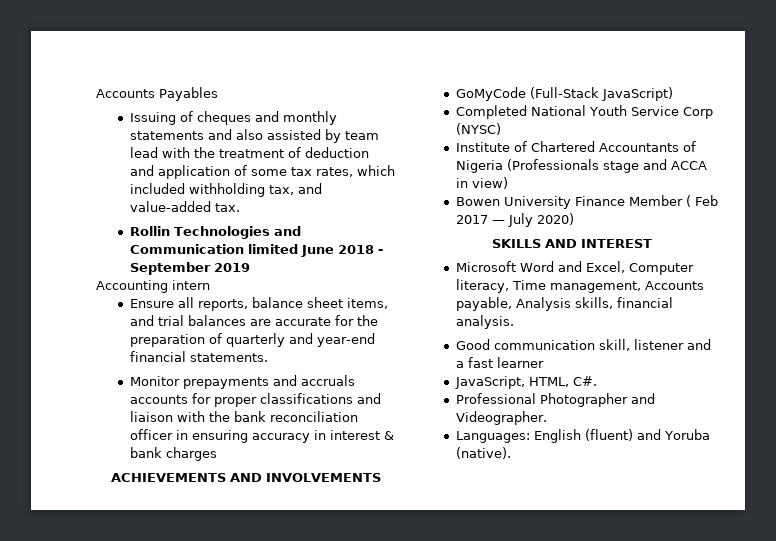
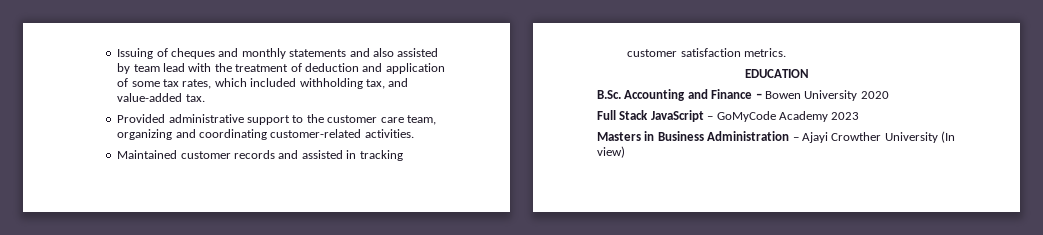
[96,87,218,101] Accounts Payables // -> (117, 53) none
[129,226,301,239] [129,244,383,257] [129,262,250,275] [96,280,210,293] [129,297,388,311] [129,315,378,326] [129,333,375,347] [129,351,268,362] [129,375,355,389] [129,393,381,407] [129,411,358,422] [129,429,394,443] [129,447,217,461] [110,473,381,482] [455,87,673,101] [455,105,713,119] [455,123,501,135] [455,141,696,152] [455,159,707,173] [455,177,508,189] [455,195,718,209] [455,213,574,227] [491,239,652,248] [455,261,694,275] [455,279,704,293] [455,297,673,311] [455,315,514,329] [455,339,711,351] [455,357,544,368] [454,376,597,389] [455,393,655,407] [455,411,547,425] [455,429,710,443] [455,447,511,459] Rollin Technologies and Communication limited June 2018 - September 2019 // Accounting intern // Ensure all reports, balance sheet items, and trial balances are accurate for the preparation of quarterly and year-end financial statements. // Monitor prepayments and accruals accounts for proper classifications and liaison with the bank reconciliation officer in ensuring accuracy in interest & bank charges // ACHIEVEMENTS AND INVOLVEMENTS // GoMyCode (Full-Stack JavaScript) // Completed National Youth Service Corp (NYSC) // Institute of Chartered Accountants of Nigeria (Professionals stage and ACCA in view) // Bowen University Finance Member ( Feb 2017 — July 2020) // SKILLS AND INTEREST // Microsoft Word and Excel, Computer literacy, Time management, Accounts payable, Analysis skills, financial analysis. // Good communication skill, listener and a fast learner // JavaScript, HTML, C#. // Professional Photographer and Videographer. // Languages: English (fluent) and Yoruba (native). -> [117,114,436,125] [117,129,414,140] [117,150,403,161] [627,48,787,57] [744,69,809,78] [597,89,889,101] [597,110,860,122] [597,131,955,143] [597,146,625,158] Provided administrative support to the customer care team, organizing and coordinating customer-related activities. // Maintained customer records and assisted in tracking customer satisfaction metrics. // EDUCATION // B.Sc. Accounting and Finance – Bowen University 2020 // Full Stack JavaScript – GoMyCode Academy 2023 // Masters in Business Administration – Ajayi Crowther University (In view)

